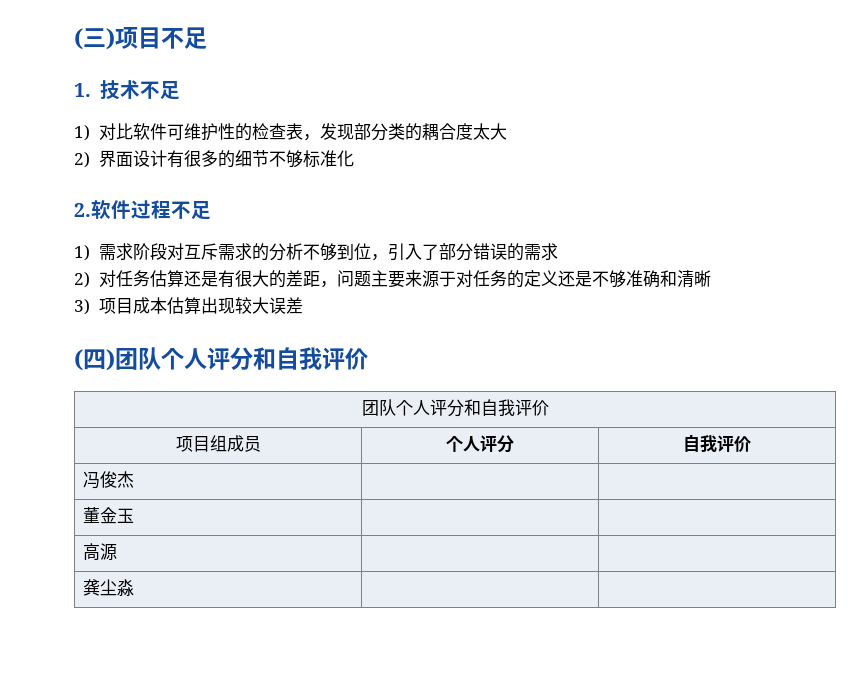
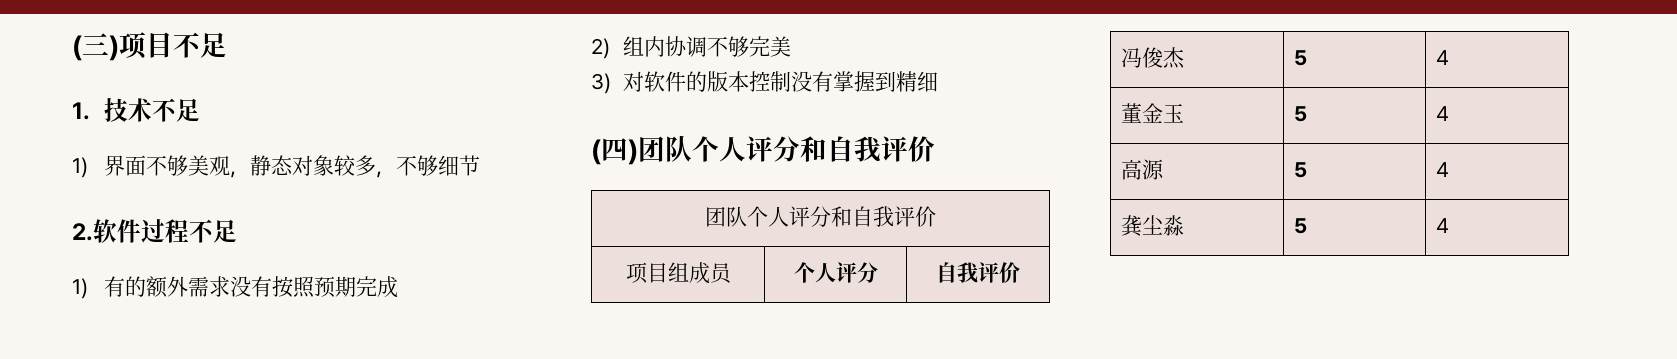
[98,123,507,141] [74,150,235,168] 对比软件可维护性的检查表，发现部分类的耦合度太大 // 2)界面设计有很多的 -> [104,155,439,178] 界面不够美观，静态对象较多，不够
[268,150,354,168] 不够标准化 -> (481, 165) none
[98,243,558,261] [74,270,711,288] [74,297,303,315] 需求阶段对互斥需求的分析不够到位，引入了部分错误的需求 // 2)对任务估算还是有很大的差距，问题主要来源于对任务的定义还是不够准确和清晰 // 3)项目成本估算出现较大误差 -> [104,276,399,298] [591,36,792,59] [591,71,939,94] 有的额外需求没有按照预期完成 // 2)组内协调不够完美 // 3)对软件的版本控制没有掌握到精细
(135, 479) | -> [1294,50,1308,66] [1436,50,1450,65] 5 | 4
(135, 515) | -> [1294,106,1308,122] [1436,106,1450,121] 5 | 4
(118, 552) | -> [1294,162,1308,178] [1436,162,1450,177] 5 | 4
(135, 587) | -> [1294,218,1308,234] [1436,218,1450,233] 5 | 4

